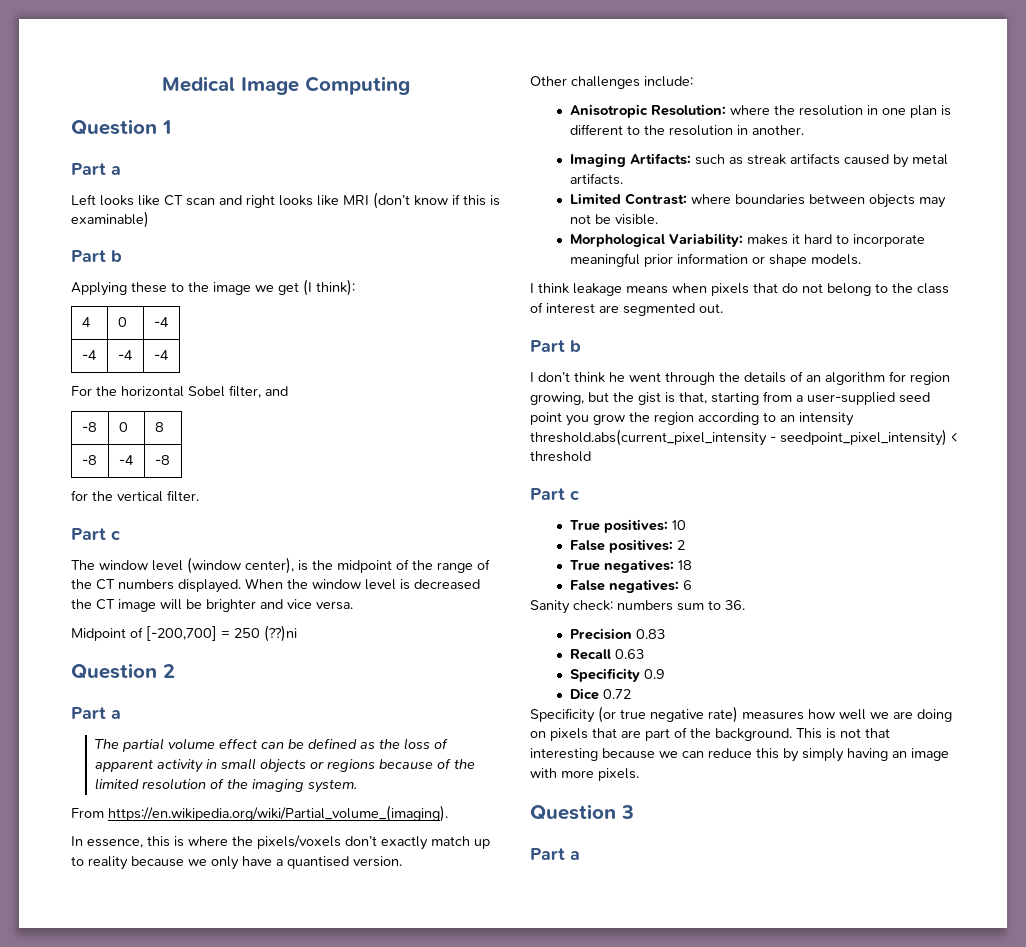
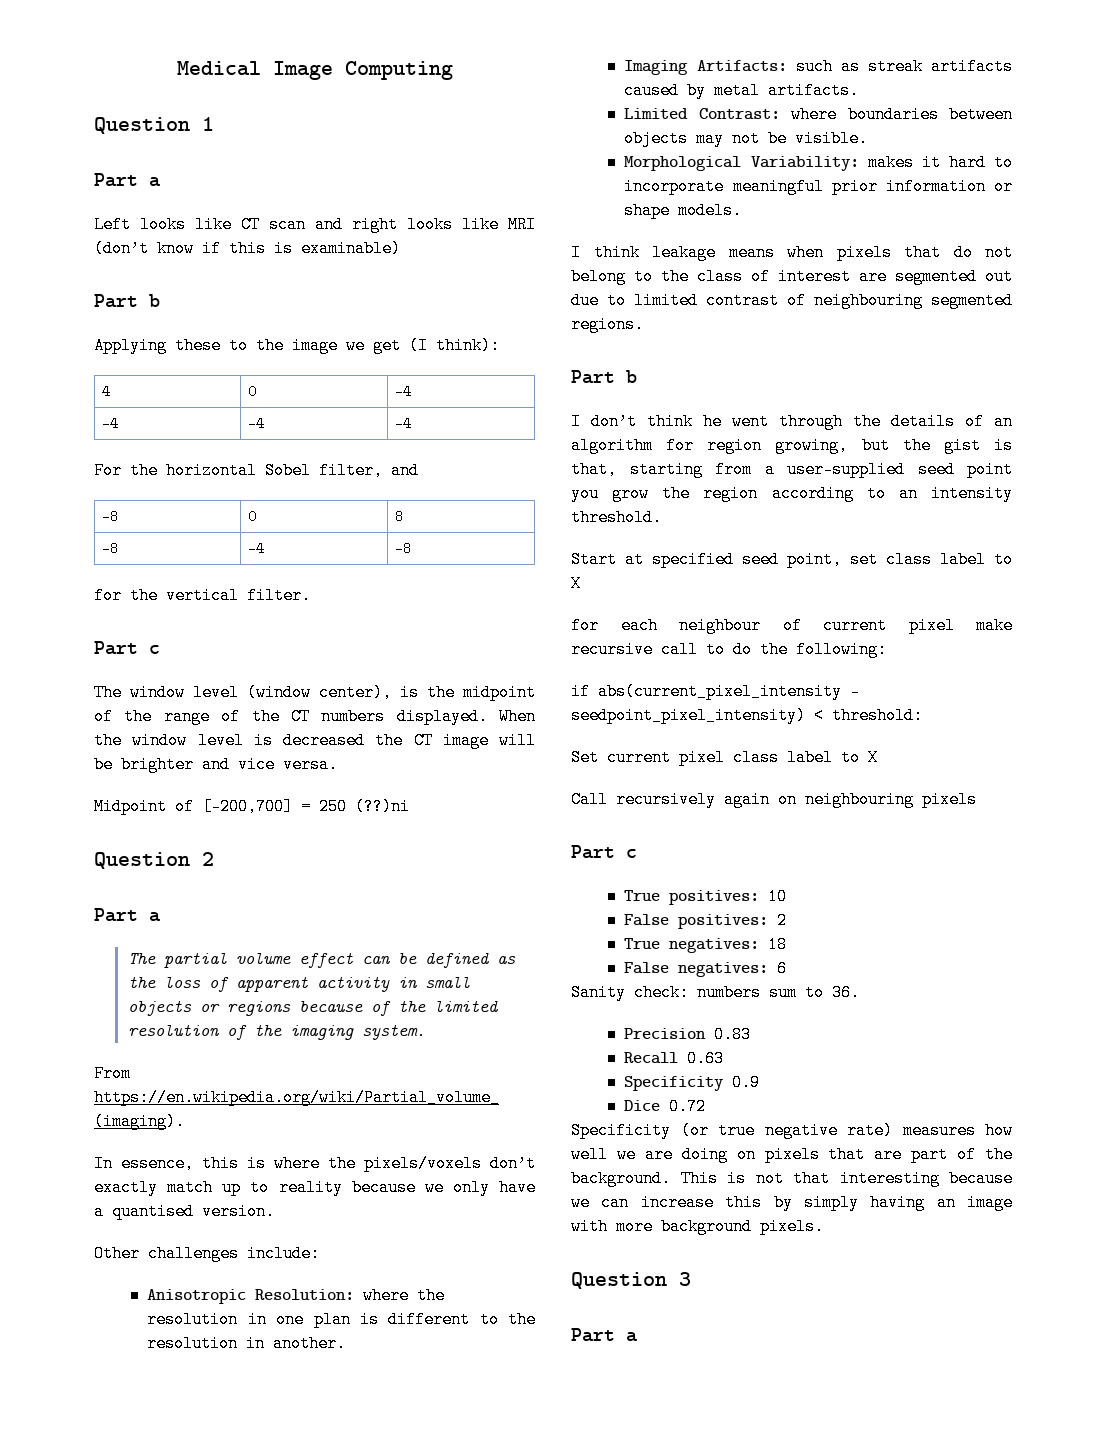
[699,303,723,313] out. -> [985,268,1013,285] [571,292,1013,309] [571,316,644,333] out due to limited contrast of neighbouring segmented regions.
[530,429,957,446] [530,451,591,462] threshold.abs(current_pixel_intensity - seedpoint_pixel_intensity) < threshold -> [571,509,662,526] [571,551,1013,568] [571,575,581,592] [571,617,1013,634] [571,641,887,658] [571,683,860,700] [571,707,923,724] [571,749,878,766] [571,791,977,808] threshold. // Start at specified seed point, set class label to X // for each neighbour of current pixel make recursive call to do the following: // if abs(current_pixel_intensity - seedpoint_pixel_intensity) < threshold: // Set current pixel class label to X // Call recursively again on neighbouring pixels
[708,748,752,758] reduce -> [640,1194,714,1211] increase
(594, 774) none -> [661,1218,752,1235] background

